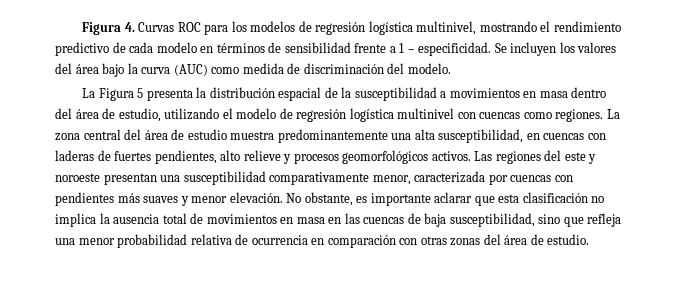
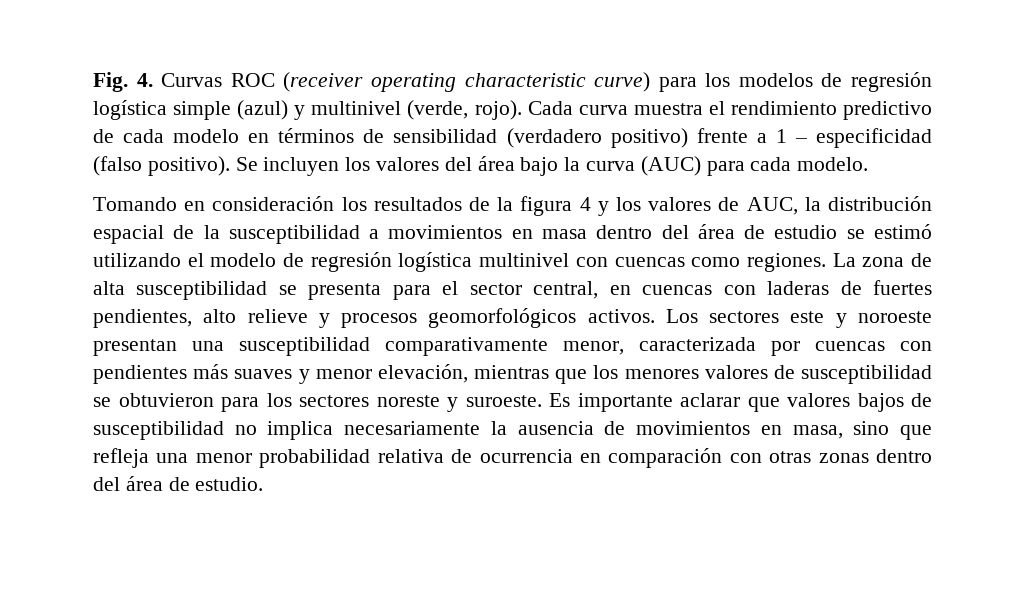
[82,22,122,35] Figura -> [93,72,128,92] Fig.
(201, 27) none -> [283,72,651,92] (receiver operating characteristic curve)
[416,21,537,35] multinivel, mostrando -> [173,100,703,120] simple (azul) y multinivel (verde, rojo). Cada curva muestra
(351, 47) none -> [506,128,688,148] (verdadero positivo)
[418,42,492,56] especificidad. -> [816,128,933,148] [93,156,230,176] especificidad (falso positivo).
[211,63,451,74] [82,88,193,101] como medida de discriminación del modelo. // La Figura 5 presenta -> [706,157,869,176] [93,196,798,216] para cada modelo. // Tomando en consideración los resultados de la figura 4 y los valores de AUC,
[118,108,161,122] estudio, -> [774,224,933,239] estudio se estimó
[83,129,524,143] central del área de estudio muestra predominantemente una alta susceptibilidad, -> [911,253,933,267] [93,281,599,300] de alta susceptibilidad se presenta para el sector central,
[474,150,562,164] Las regiones del -> [665,309,780,323] Los sectores
[229,192,588,206] elevación. No obstante, es importante aclarar que esta clasificación -> [377,364,932,384] [93,393,932,412] [93,421,224,440] elevación, mientras que los menores valores de susceptibilidad se obtuvieron para los sectores noreste y suroeste. Es importante aclarar que valores bajos de susceptibilidad
(96, 220) none -> [344,421,481,435] necesariamente
[162,213,187,224] total -> (594, 428) none
[296,213,535,227] masa en las cuencas de baja susceptibilidad, -> [792,425,843,439] masa,
(481, 242) none -> [875,449,932,463] dentro

